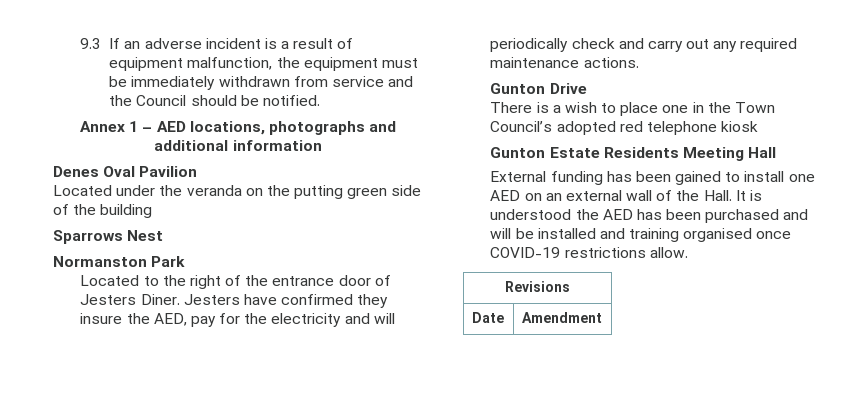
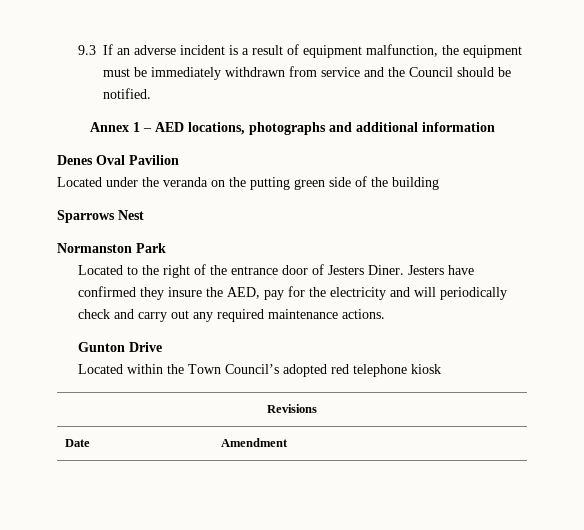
[490,102,704,116] There is a wish to place one in -> [78,364,164,374] Located within
[490,147,777,161] [490,171,815,185] [490,190,763,201] [490,209,809,223] [490,228,792,242] [490,247,688,258] // Gunton Estate Residents Meeting Hall // External funding has been gained to install one AED on an external wall of the Hall. It is understood the AED has been purchased and will be installed and training organised once COVID-19 restrictions allow. -> (442, 369) none

